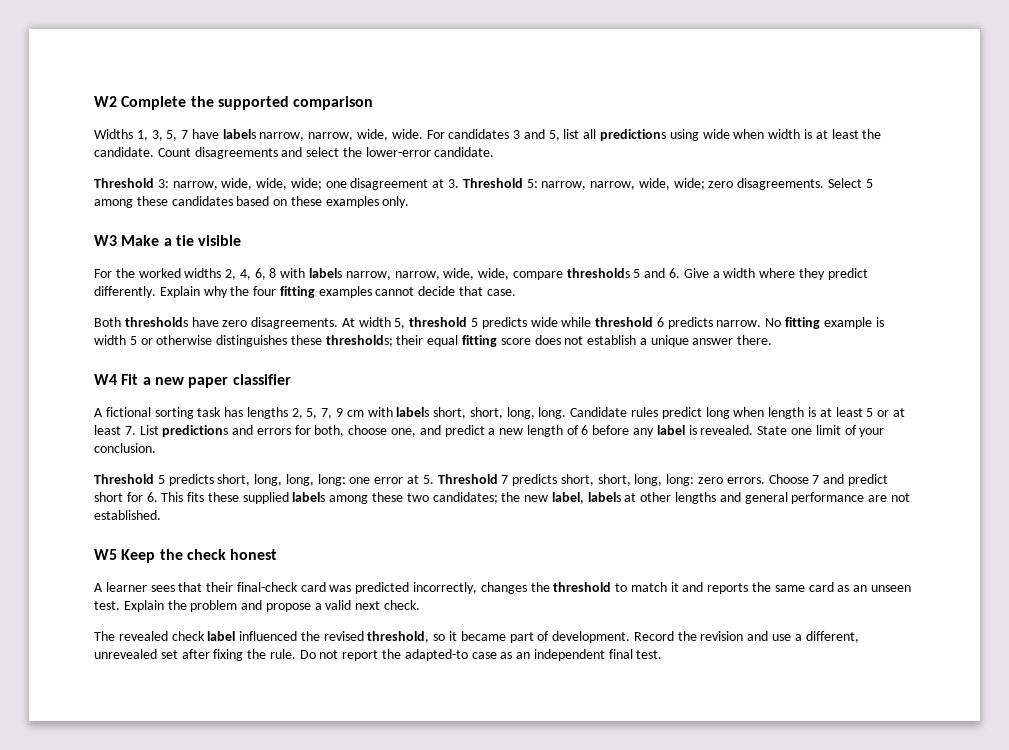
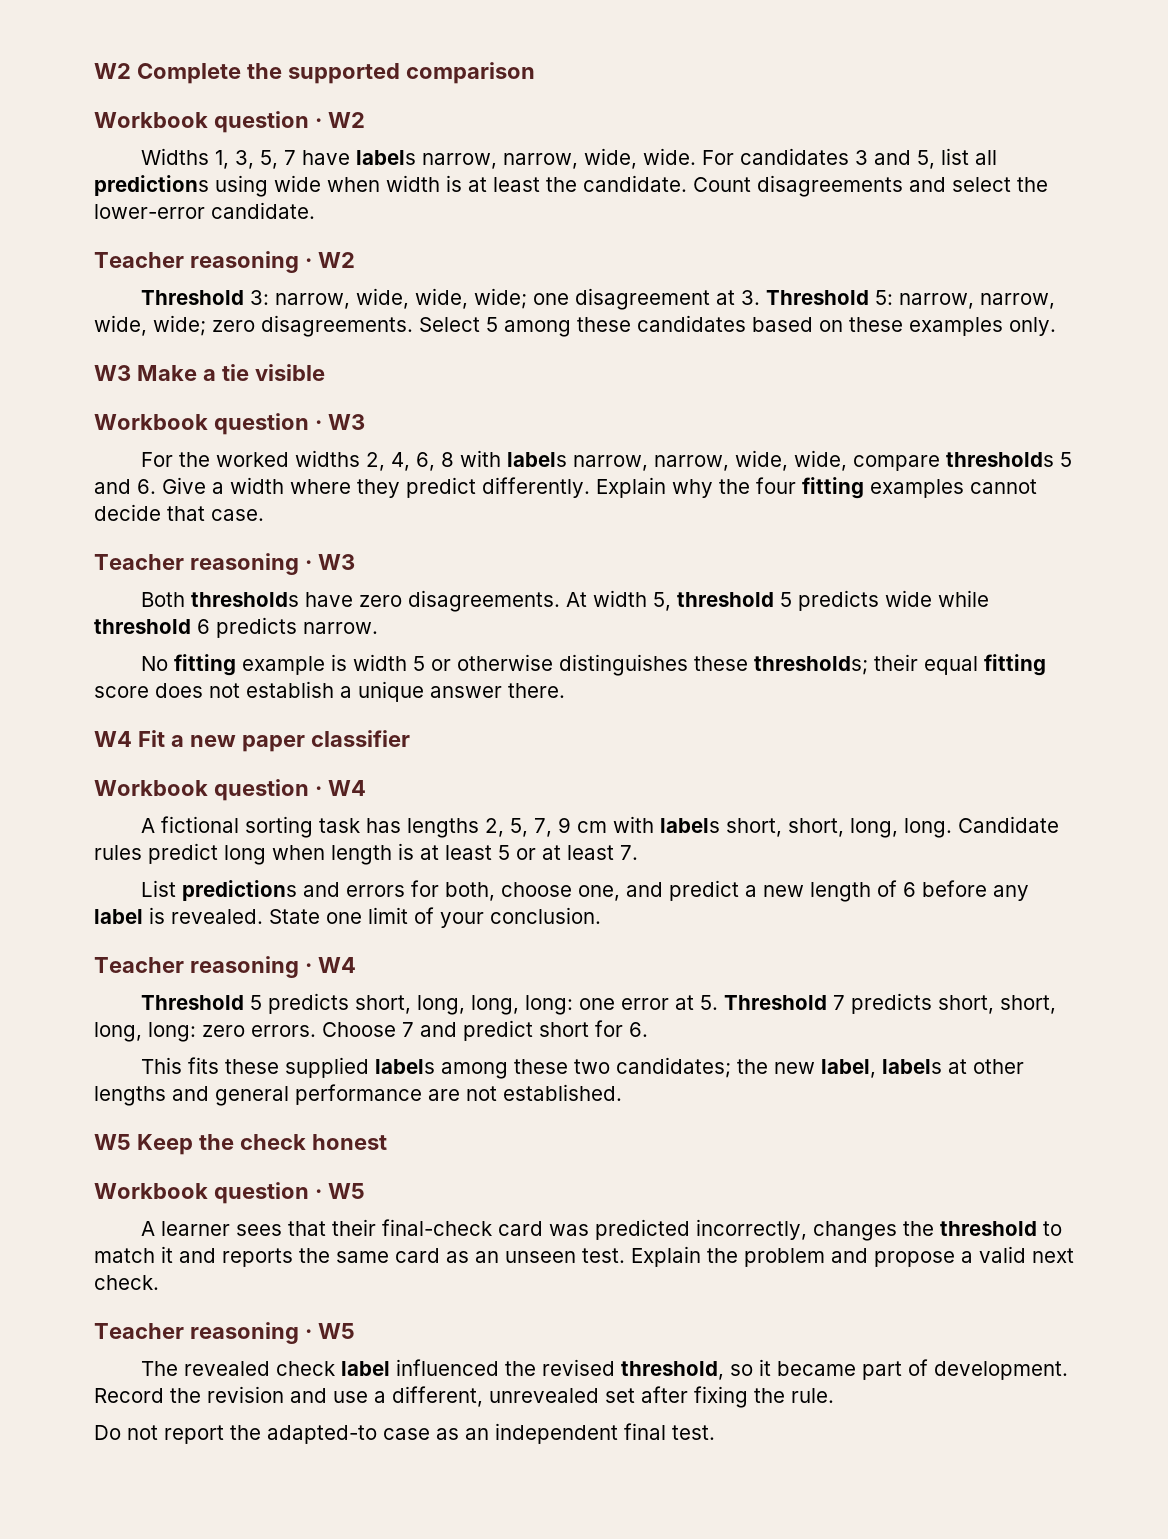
(374, 103) none -> [94,111,365,133] // Workbook question · W2
(495, 152) none -> [94,251,355,273] // Teacher reasoning · W2
(242, 240) none -> [94,413,365,435] // Workbook question · W3
(516, 292) none -> [94,553,355,575] // Teacher reasoning · W3
(762, 323) none -> (378, 628) //
(291, 379) none -> [94,779,366,801] // Workbook question · W4
(136, 430) none -> (638, 852) //
(156, 448) none -> [94,956,356,978] // Teacher reasoning · W4
(158, 497) none -> (648, 1029) //
(278, 554) none -> [94,1182,365,1204] // Workbook question · W5
(421, 605) none -> [94,1322,355,1344] // Teacher reasoning · W5
(296, 654) none -> (834, 1395) //

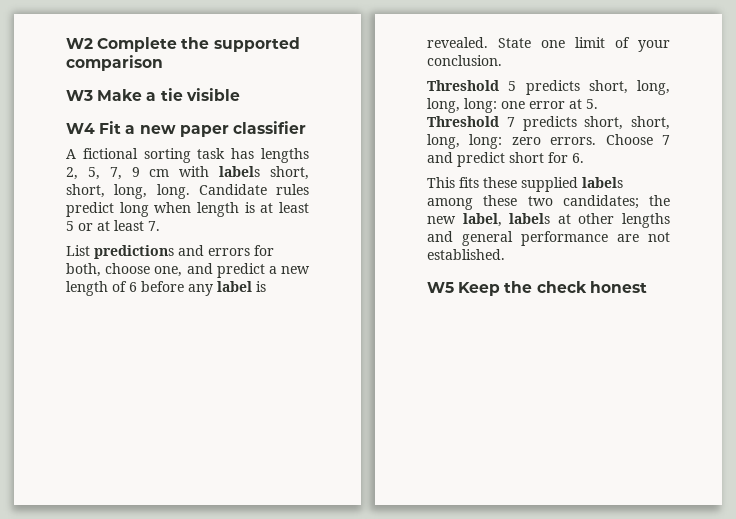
[94,111,365,133] [141,148,998,169] [94,175,1048,197] [94,202,315,219] [94,251,355,273] [141,288,1056,310] [94,315,1056,337] // Workbook question · W2 // Widths 1, 3, 5, 7 have labels narrow, narrow, wide, wide. For candidates 3 and 5, list all predictions using wide when width is at least the candidate. Count disagreements and select the lower-error candidate. // Teacher reasoning · W2 // Threshold 3: narrow, wide, wide, wide; one disagreement at 3. Threshold 5: narrow, narrow, wide, wide; zero disagreements. Select 5 among these candidates based on these examples only. -> (163, 63) none
[94,413,365,435] [141,450,1073,471] [94,477,1037,499] [94,504,264,521] [94,553,355,575] [141,590,990,612] [94,617,378,638] [141,654,1047,676] [94,681,565,702] // Workbook question · W3 // For the worked widths 2, 4, 6, 8 with labels narrow, narrow, wide, wide, compare thresholds 5 and 6. Give a width where they predict differently. Explain why the four fitting examples cannot decide that case. // Teacher reasoning · W3 // Both thresholds have zero disagreements. At width 5, threshold 5 predicts wide while threshold 6 predicts narrow. // No fitting example is width 5 or otherwise distinguishes these thresholds; their equal fitting score does not establish a unique answer there. -> (240, 94) none
[94,779,366,801] // Workbook question · W4 -> (306, 127) none
[94,956,356,978] // Teacher reasoning · W4 -> (502, 60) none
[94,1182,365,1204] [141,1219,1063,1241] [94,1246,1074,1267] [94,1275,159,1290] [94,1322,355,1344] [141,1359,1069,1380] [94,1386,834,1408] [94,1423,715,1444] // Workbook question · W5 // A learner sees that their final-check card was predicted incorrectly, changes the threshold to match it and reports the same card as an unseen test. Explain the problem and propose a valid next check. // Teacher reasoning · W5 // The revealed check label influenced the revised threshold, so it became part of development. Record the revision and use a different, unrevealed set after fixing the rule. // Do not report the adapted-to case as an independent final test. -> (647, 287) none

